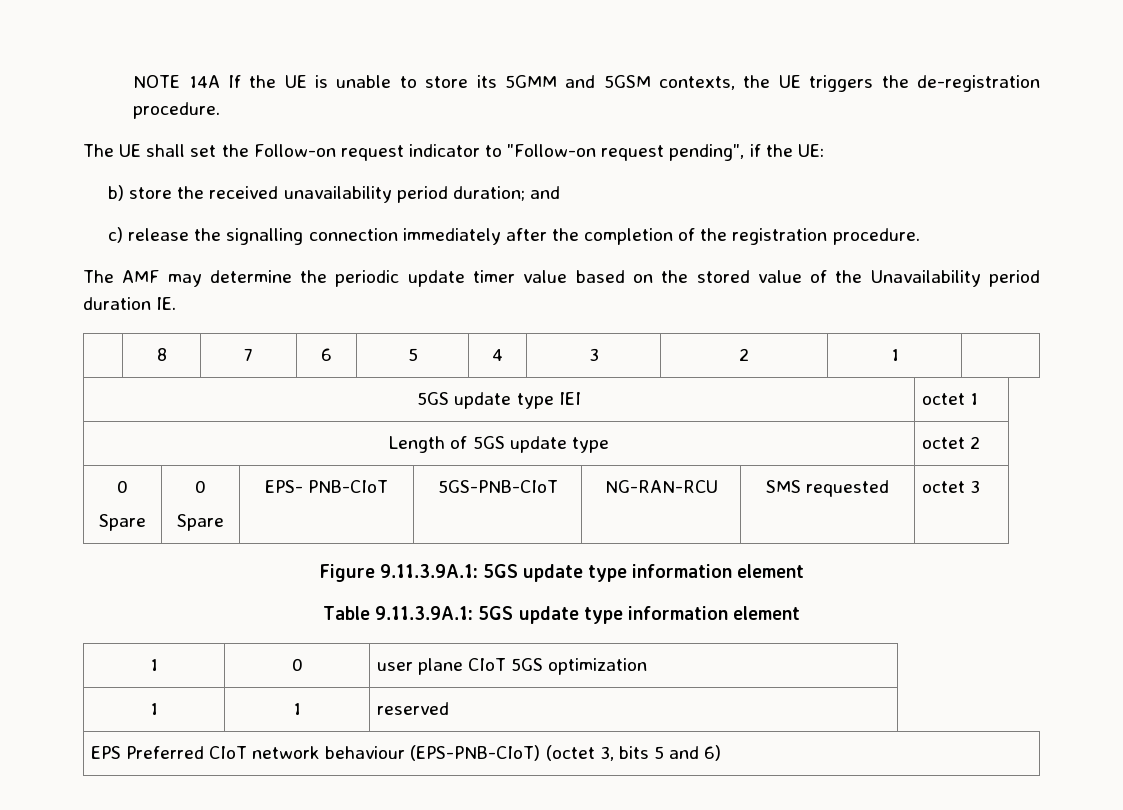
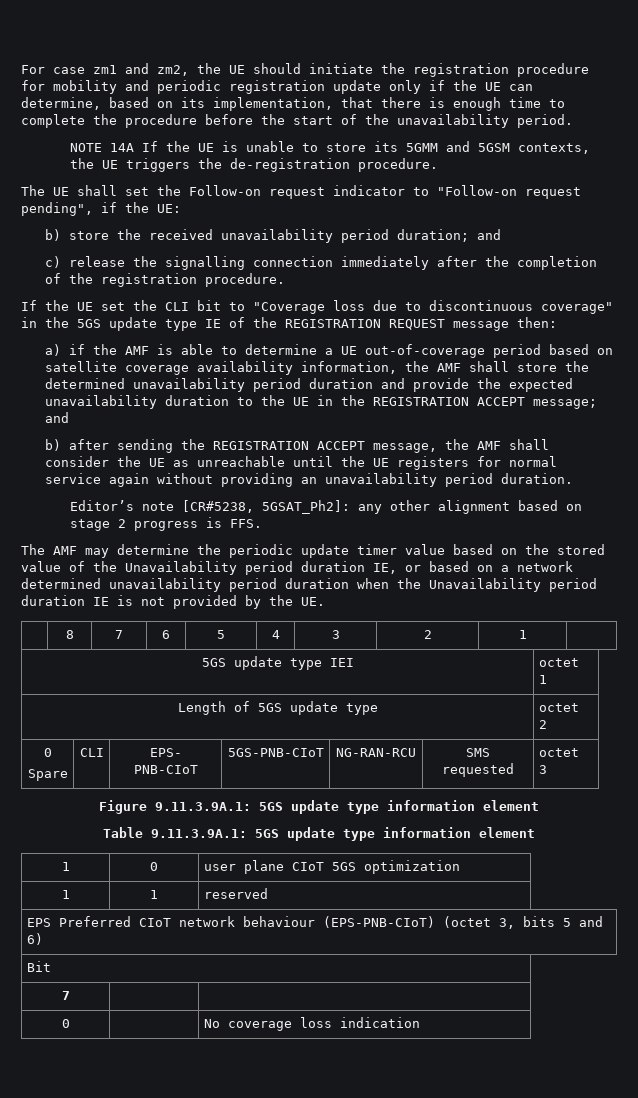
(133, 81) none -> [21,63,589,77] [21,80,533,94] [21,97,565,111] [21,114,573,128] For case zm1 and zm2, the UE should initiate the registration procedure for mobility and periodic registration update only if the UE can determine, based on its implementation, that there is enough time to complete the procedure before the start of the unavailability period. //
(920, 236) none -> [21,300,613,314] [21,317,557,331] [45,344,614,358] [45,361,590,375] [45,378,574,392] [45,395,598,409] [45,412,70,423] [45,439,550,453] [45,456,558,470] [45,473,574,487] [69,500,582,514] [69,517,262,531] // If the UE set the CLI bit to "Coverage loss due to discontinuous coverage" in the 5GS update type IE of the REGISTRATION REQUEST message then: // a) if the AMF is able to determine a UE out-of-coverage period based on satellite coverage availability information, the AMF shall store the determined unavailability period duration and provide the expected unavailability duration to the UE in the REGISTRATION ACCEPT message; and // b) after sending the REGISTRATION ACCEPT message, the AMF shall consider the UE as unreachable until the UE registers for normal service again without providing an unavailability period duration. // Editor’s note [CR#5238, 5GSAT_Ph2]: any other alignment based on stage 2 progress is FFS.
[156,297,177,310] IE. -> [373,561,573,574] [21,578,597,592] [21,595,325,609] IE, or based on a network determined unavailability period duration when the Unavailability period duration IE is not provided by the UE.
[195,480,206,493] [177,514,224,531] 0 // Spare -> [79,748,104,757] CLI
(722, 753) none -> [26,961,51,972] [61,991,70,1000] [61,1019,70,1028] [203,1017,420,1031] // Bit // 7 | | // 0 | | No coverage loss indication

